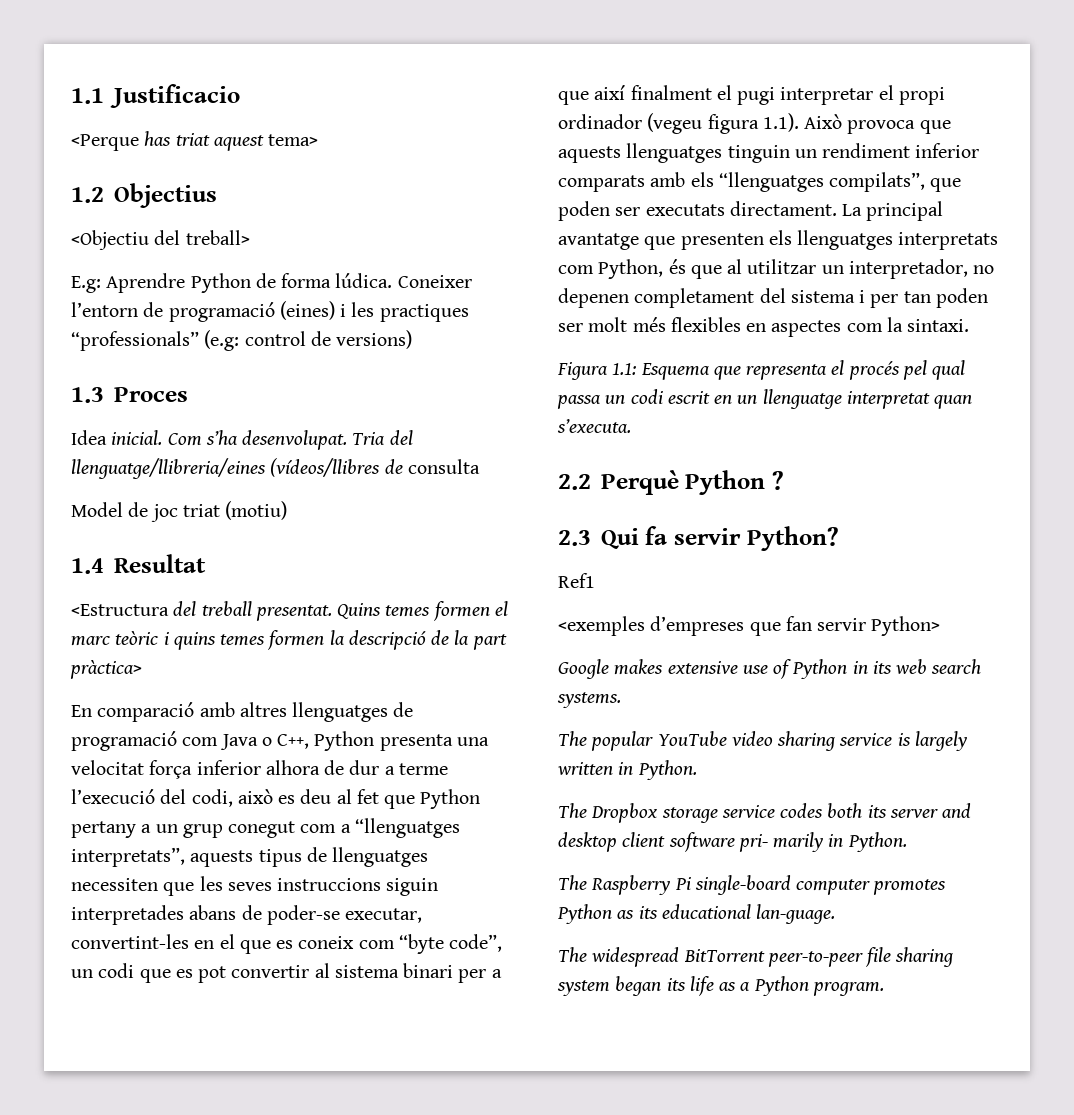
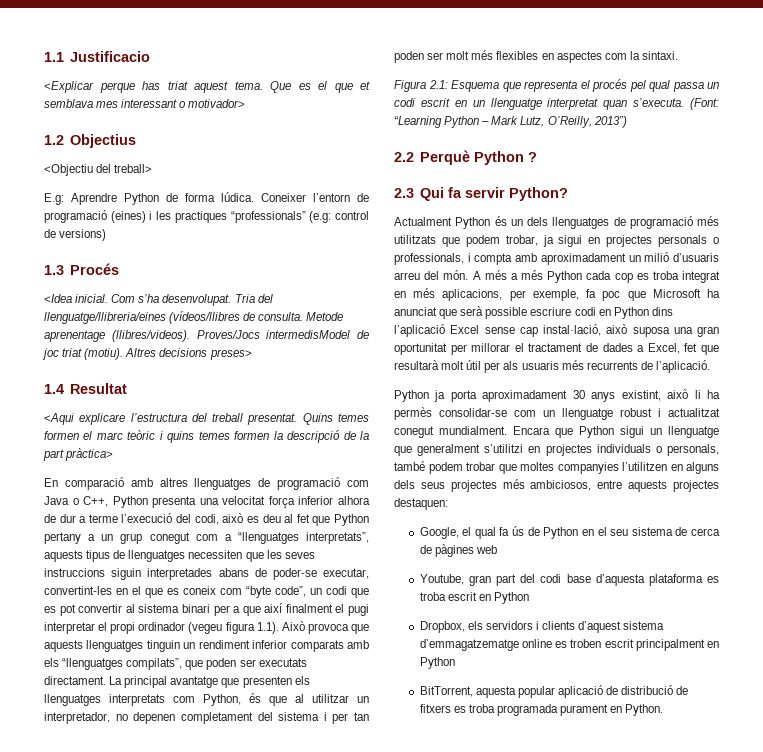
[71,134,139,151] <Perque -> [44,81,135,93] <Explicar perque
[268,134,319,146] tema> -> [234,81,370,93] [44,99,246,108] tema. Que es el que et semblava mes interessant o motivador>
[113,387,188,402] [71,430,107,445] Proces // Idea -> [69,263,119,275] [44,294,72,303] Procés // <Idea
[407,459,480,474] [71,501,288,522] consulta // Model de joc triat (motiu) -> [258,312,344,321] [44,330,369,342] [42,348,252,360] consulta. Metode aprenentage (llibres/videos). Proves/Jocs intermedisModel de joc triat (motiu). Altres decisions preses>
[71,604,169,616] <Estructura -> [44,413,187,425] <Aqui explicare l’estructura
[612,363,637,375] 1.1: -> [428,80,448,89] 2.1:
(631, 426) none -> [690,98,719,110] [394,116,627,128] (Font: “Learning Python – Mark Lutz, O’Reilly, 2013”)
[558,573,595,588] [558,616,941,636] [558,659,982,679] [557,692,621,708] [558,731,967,751] [557,760,697,780] [558,803,972,823] [558,832,907,852] [558,875,947,895] [557,904,836,924] [558,947,954,967] [557,976,884,996] Ref1 // <exemples d’empreses que fan servir Python> // Google makes extensive use of Python in its web search systems. // The popular YouTube video sharing service is largely written in Python. // The Dropbox storage service codes both its server and desktop client software pri- marily in Python. // The Raspberry Pi single-board computer promotes Python as its educational lan-guage. // The widespread BitTorrent peer-to-peer file sharing system began its life as a Python program. -> [394,216,719,229] [394,235,719,247] [394,252,719,265] [394,270,720,283] [394,288,720,301] [394,306,673,319] [394,324,719,337] [394,343,719,355] [394,360,710,373] [394,389,720,402] [394,407,720,420] [394,426,719,438] [394,444,719,456] [394,461,719,474] [394,479,719,492] [394,498,448,510] [419,526,720,539] [419,544,497,557] [419,574,719,586] [419,592,529,604] [419,621,665,633] [419,639,719,651] [419,657,455,669] [419,685,689,698] [419,704,664,716] Actualment Python és un dels llenguatges de programació més utilitzats que podem trobar, ja sigui en projectes personals o professionals, i compta amb aproximadament un milió d’usuaris arreu del món. A més a més Python cada cop es troba integrat en més aplicacions, per exemple, fa poc que Microsoft ha anunciat que serà possible escriure codi en Python dins l’aplicació Excel sense cap instal·lació, això suposa una gran oportunitat per millorar el tractament de dades a Excel, fet que resultarà molt útil per als usuaris més recurrents de l’aplicació. // Python ja porta aproximadament 30 anys existint, això li ha permès consolidar-se com un llenguatge robust i actualitzat conegut mundialment. Encara que Python sigui un llenguatge que generalment s’utilitzi en projectes individuals o personals, també podem trobar que moltes companyies l’utilitzen en alguns dels seus projectes més ambiciosos, entre aquests projectes destaquen: // Google, el qual fa ús de Python en el seu sistema de cerca de pàgines web // Youtube, gran part del codi base d’aquesta plataforma es troba escrit en Python // Dropbox, els servidors i clients d’aquest sistema d’emmagatzematge online es troben escrit principalment en Python // BitTorrent, aquesta popular aplicació de distribució de fitxers es troba programada purament en Python.

